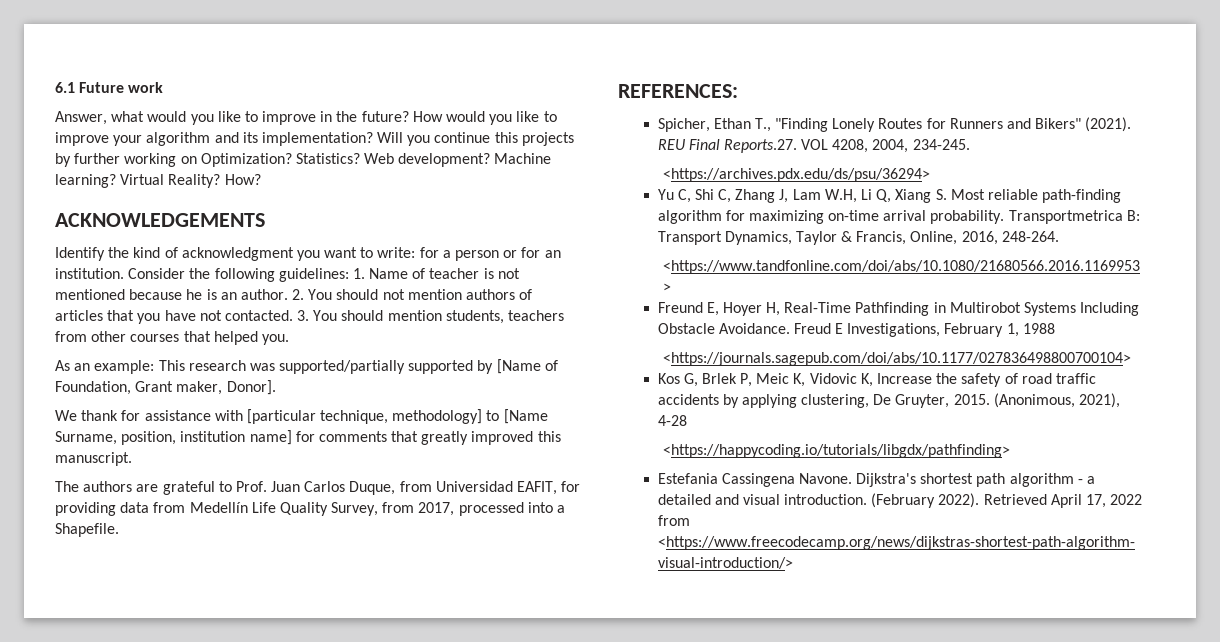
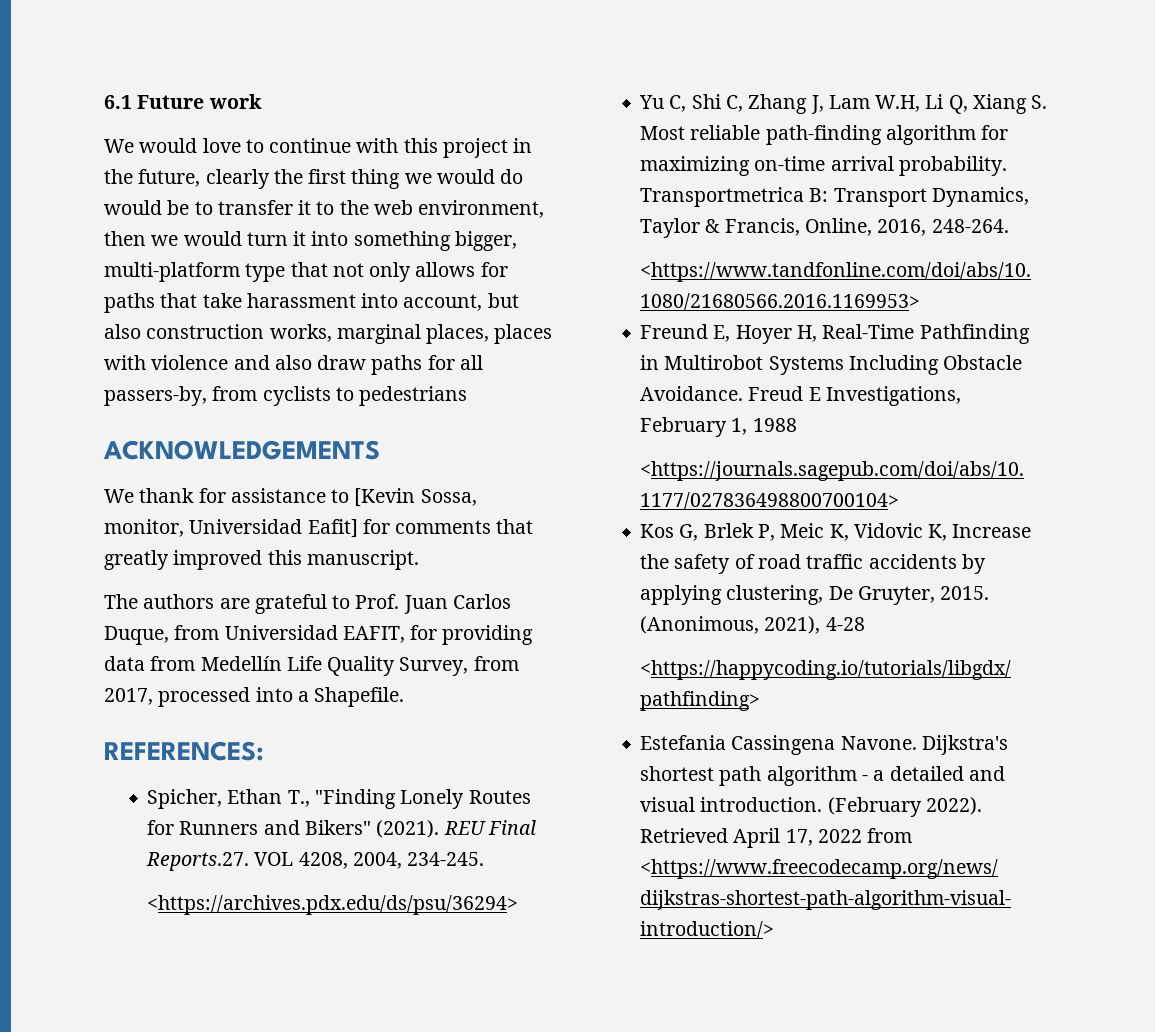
[55,111,557,125] [55,132,574,146] [55,153,552,167] [55,174,261,188] [55,213,265,227] [55,247,561,261] [55,268,520,282] [55,289,533,300] [55,310,565,324] [55,331,289,345] [55,359,558,374] [55,380,276,395] [55,409,548,424] [55,430,292,445] Answer, what would you like to improve in the future? How would you like to improve your algorithm and its implementation? Will you continue this projects by further working on Optimization? Statistics? Web development? Machine learning? Virtual Reality? How? // ACKNOWLEDGEMENTS // Identify the kind of acknowledgment you want to write: for a person or for an institution. Consider the following guidelines: 1. Name of teacher is not mentioned because he is an author. 2. You should not mention authors of articles that you have not contacted. 3. You should mention students, teachers from other courses that helped you. // As an example: This research was supported/partially supported by [Name of Foundation, Grant maker, Donor]. // We thank for assistance with [particular technique, methodology] to [Name Surname, position, institution name] -> [104,138,533,158] [104,169,524,189] [104,200,545,218] [104,231,517,251] [104,262,508,282] [104,293,519,313] [104,324,553,344] [104,355,483,375] [104,386,468,406] [103,440,380,460] [104,488,477,507] [104,519,358,538] We would love to continue with this project in the future, clearly the first thing we would do would be to transfer it to the web environment, then we would turn it into something bigger, multi-platform type that not only allows for paths that take harassment into account, but also construction works, marginal places, places with violence and also draw paths for all passers-by, from cyclists to pedestrians // ACKNOWLEDGEMENTS // We thank for assistance to [Kevin Sossa, monitor, Universidad Eafit]

